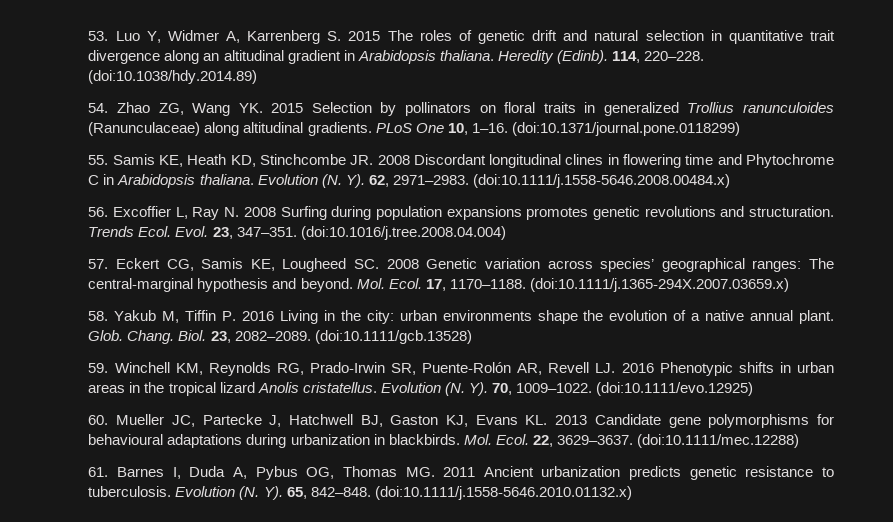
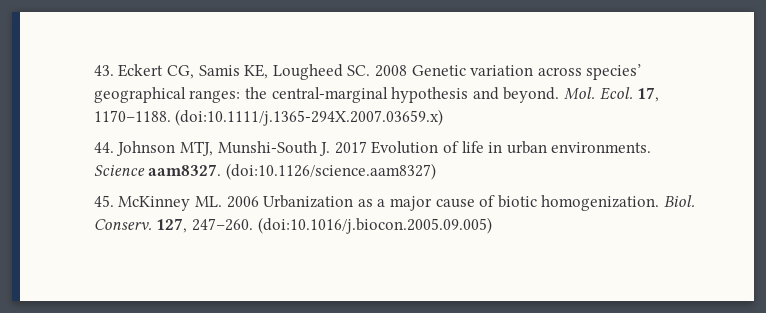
[88,30,835,44] [88,50,704,64] [88,70,258,84] [88,102,834,116] [88,122,740,136] [88,154,834,168] [88,174,730,188] [88,206,834,220] [88,226,506,240] [88,259,109,269] 53. Luo Y, Widmer A, Karrenberg S. 2015 The roles of genetic drift and natural selection in quantitative trait divergence along an altitudinal gradient in Arabidopsis thaliana. Heredity (Edinb). 114, 220–228. (doi:10.1038/hdy.2014.89) // 54. Zhao ZG, Wang YK. 2015 Selection by pollinators on floral traits in generalized Trollius ranunculoides (Ranunculaceae) along altitudinal gradients. PLoS One 10, 1–16. (doi:10.1371/journal.pone.0118299) // 55. Samis KE, Heath KD, Stinchcombe JR. 2008 Discordant longitudinal clines in flowering time and Phytochrome C in Arabidopsis thaliana. Evolution (N. Y). 62, 2971–2983. (doi:10.1111/j.1558-5646.2008.00484.x) // 56. Excoffier L, Ray N. 2008 Surfing during population expansions promotes genetic revolutions and structuration. Trends Ecol. Evol. 23, 347–351. (doi:10.1016/j.tree.2008.04.004) // 57. -> [93,65,114,76] 43.
[809,258,835,269] The -> [244,87,267,99] the
[88,310,835,324] [88,330,472,344] [88,362,835,376] [88,382,753,396] [88,414,834,428] [88,434,799,448] [88,466,835,480] [88,486,632,500] 58. Yakub M, Tiffin P. 2016 Living in the city: urban environments shape the evolution of a native annual plant. Glob. Chang. Biol. 23, 2082–2089. (doi:10.1111/gcb.13528) // 59. Winchell KM, Reynolds RG, Prado-Irwin SR, Puente-Rolón AR, Revell LJ. 2016 Phenotypic shifts in urban areas in the tropical lizard Anolis cristatellus. Evolution (N. Y). 70, 1009–1022. (doi:10.1111/evo.12925) // 60. Mueller JC, Partecke J, Hatchwell BJ, Gaston KJ, Evans KL. 2013 Candidate gene polymorphisms for behavioural adaptations during urbanization in blackbirds. Mol. Ecol. 22, 3629–3637. (doi:10.1111/mec.12288) // 61. Barnes I, Duda A, Pybus OG, Thomas MG. 2011 Ancient urbanization predicts genetic resistance to tuberculosis. Evolution (N. Y). 65, 842–848. (doi:10.1111/j.1558-5646.2010.01132.x) -> [93,141,652,156] [93,163,436,180] [93,195,695,211] [93,217,492,234] 44. Johnson MTJ, Munshi-South J. 2017 Evolution of life in urban environments. Science aam8327. (doi:10.1126/science.aam8327) // 45. McKinney ML. 2006 Urbanization as a major cause of biotic homogenization. Biol. Conserv. 127, 247–260. (doi:10.1016/j.biocon.2005.09.005)

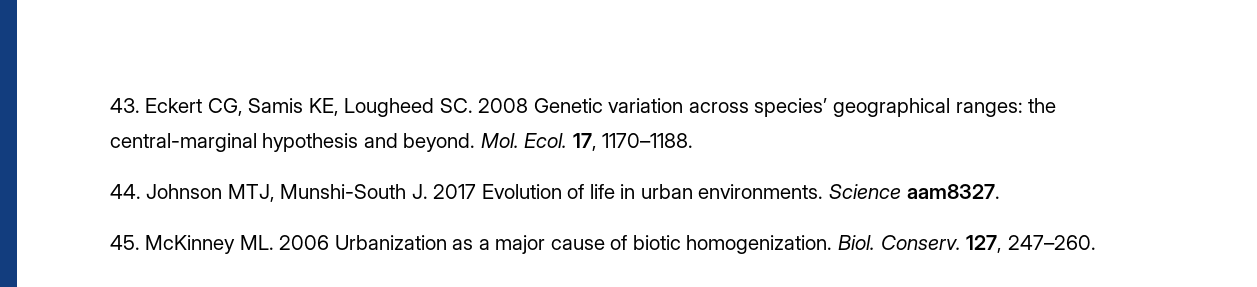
[175,109,444,126] (doi:10.1111/j.1365-294X.2007.03659.x) -> (694, 140) none
[225,163,436,180] (doi:10.1126/science.aam8327) -> (1000, 191) none
[257,217,492,234] (doi:10.1016/j.biocon.2005.09.005) -> (1096, 242) none

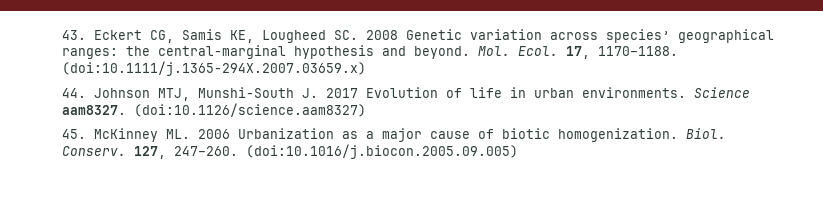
(694, 140) none -> [61,61,366,76] (doi:10.1111/j.1365-294X.2007.03659.x)
(1000, 191) none -> [133,103,366,117] (doi:10.1126/science.aam8327)
(1096, 242) none -> [245,144,518,159] (doi:10.1016/j.biocon.2005.09.005)

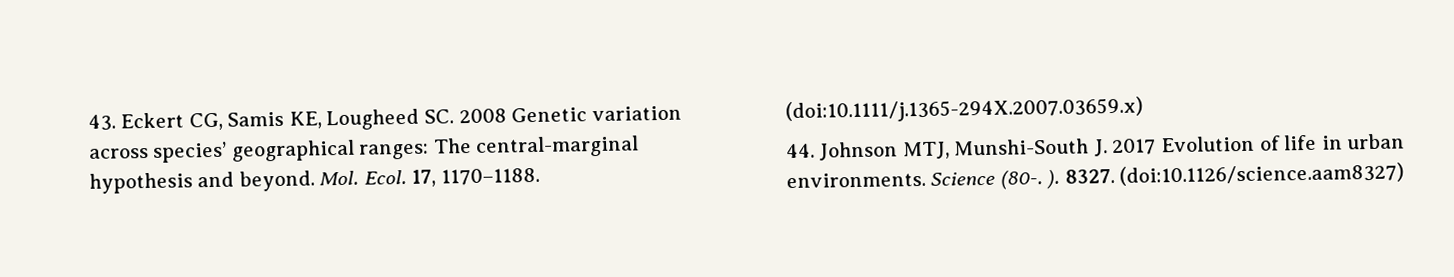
[125,46,150,56] the -> [432,137,472,154] The
[61,103,366,117] [61,128,726,142] [61,144,518,159] aam8327. (doi:10.1126/science.aam8327) // 45. McKinney ML. 2006 Urbanization as a major cause of biotic homogenization. Biol. Conserv. 127, 247–260. (doi:10.1016/j.biocon.2005.09.005) -> [999,162,1405,190] (80-. ). 8327. (doi:10.1126/science.aam8327)

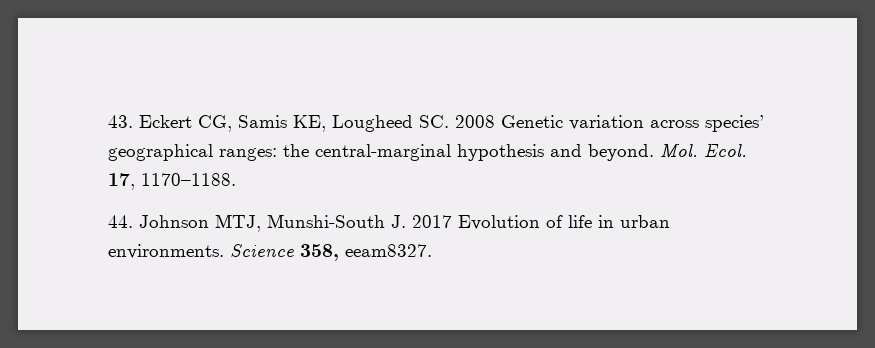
[432,137,472,154] The -> [283,144,310,157] the
[784,96,1143,124] (doi:10.1111/j.1365-294X.2007.03659.x) -> (237, 179) none
[999,162,1405,190] (80-. ). 8327. (doi:10.1126/science.aam8327) -> [300,244,433,261] 358, eeam8327.

